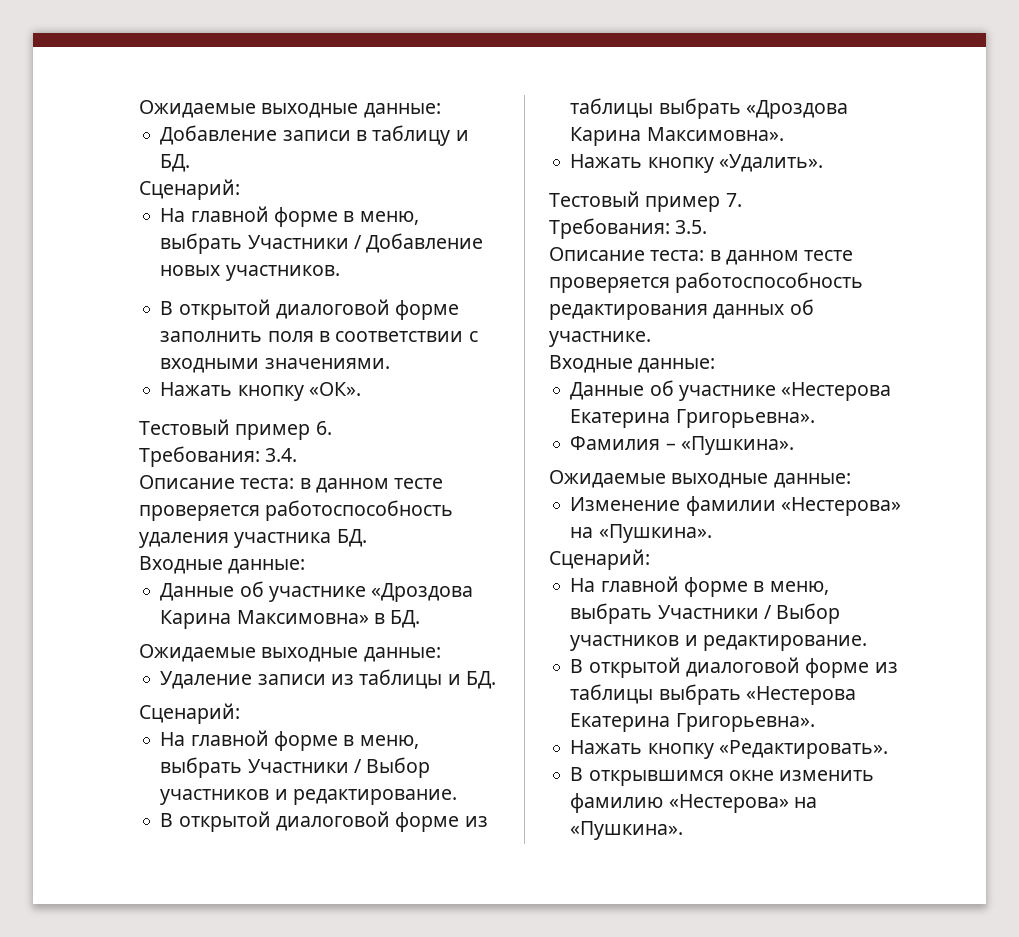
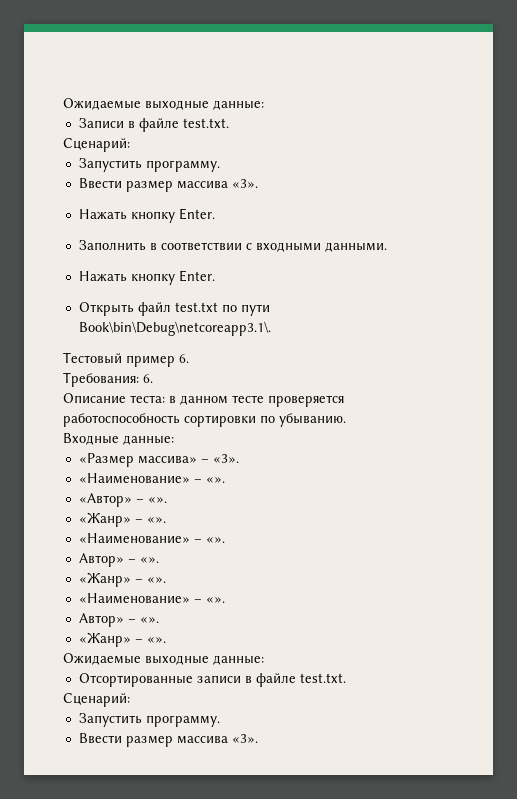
[139,100,441,118] [160,125,469,146] [160,154,191,172] [139,179,240,200] [160,206,419,227] [160,233,484,254] [160,265,340,281] [160,299,460,320] [160,331,314,342] Ожидаемые выходные данные: // Добавление записи в таблицу и БД. // Сценарий: // На главной форме в меню, выбрать Участники / Добавление новых участников. // В открытой диалоговой форме заполнить поля -> [63,98,264,110] [78,118,229,132] [63,138,130,152] [78,158,220,172] [78,178,258,192] [78,208,215,223] [78,240,146,251] Ожидаемые выходные данные: // Записи в файле test.txt. // Сценарий: // Запустить программу. // Ввести размер массива «3». // Нажать кнопку Enter. // Заполнить
[264,358,390,369] [160,382,361,401] значениями. // Нажать кнопку «ОК». -> [324,242,387,252] [78,270,215,285] [78,302,270,316] [78,321,271,336] данными. // Нажать кнопку Enter. // Открыть файл test.txt по пути Book\bin\Debug\netcoreapp3.1\.
[265,448,298,462] [139,475,444,493] [139,500,454,521] [139,529,367,548] [139,556,306,574] [160,581,474,602] [160,610,421,629] [139,644,441,662] [160,669,496,689] [139,703,240,724] [160,730,419,751] [160,757,431,778] [160,789,457,805] [160,811,488,832] [570,98,848,119] [570,127,784,146] [570,154,823,173] [549,191,742,212] [549,218,708,239] [549,247,854,265] [549,272,864,293] [549,299,814,320] [549,331,651,347] [549,355,716,373] [570,380,892,401] [570,409,815,428] [570,436,794,455] [549,470,851,488] [570,496,901,516] [570,524,712,543] [549,549,650,570] [570,576,829,597] [570,603,841,624] [570,635,867,651] [570,657,898,678] [570,684,856,705] [570,713,815,732] [570,740,888,759] [570,767,875,786] [570,793,817,813] [570,821,684,840] 3.4. // Описание теста: в данном тесте проверяется работоспособность удаления участника БД. // Входные данные: // Данные об участнике «Дроздова Карина Максимовна» в БД. // Ожидаемые выходные данные: // Удаление записи из таблицы и БД. // Сценарий: // На главной форме в меню, выбрать Участники / Выбор участников и редактирование. // В открытой диалоговой форме из таблицы выбрать «Дроздова Карина Максимовна». // Нажать кнопку «Удалить». // Тестовый пример 7. // Требования: 3.5. // Описание теста: в данном тесте проверяется работоспособность редактирования данных об участнике. // Входные данные: // Данные об участнике «Нестерова Екатерина Григорьевна». // Фамилия – «Пушкина». // Ожидаемые выходные данные: // Изменение фамилии «Нестерова» на «Пушкина». // Сценарий: // На главной форме в меню, выбрать Участники / Выбор участников и редактирование. // В открытой диалоговой форме из таблицы выбрать «Нестерова Екатерина Григорьевна». // Нажать кнопку «Редактировать». // В открывшимся окне изменить фамилию «Нестерова» на «Пушкина». -> [143,374,153,383] [63,393,344,407] [63,413,346,427] [63,433,174,445] [78,453,239,467] [78,473,225,484] [78,493,167,507] [78,512,166,527] [78,533,225,544] [78,553,159,567] [78,572,166,587] [78,593,225,604] [78,613,159,627] [78,632,166,647] [63,653,264,665] [78,673,346,687] [63,693,130,707] [78,713,220,727] [78,733,258,747] 6. // Описание теста: в данном тесте проверяется работоспособность сортировки по убыванию. // Входные данные: // «Размер массива» – «3». // «Наименование» – «». // «Автор» – «». // «Жанр» – «». // «Наименование» – «». // Автор» – «». // «Жанр» – «». // «Наименование» – «». // Автор» – «». // «Жанр» – «». // Ожидаемые выходные данные: // Отсортированные записи в файле test.txt. // Сценарий: // Запустить программу. // Ввести размер массива «3».

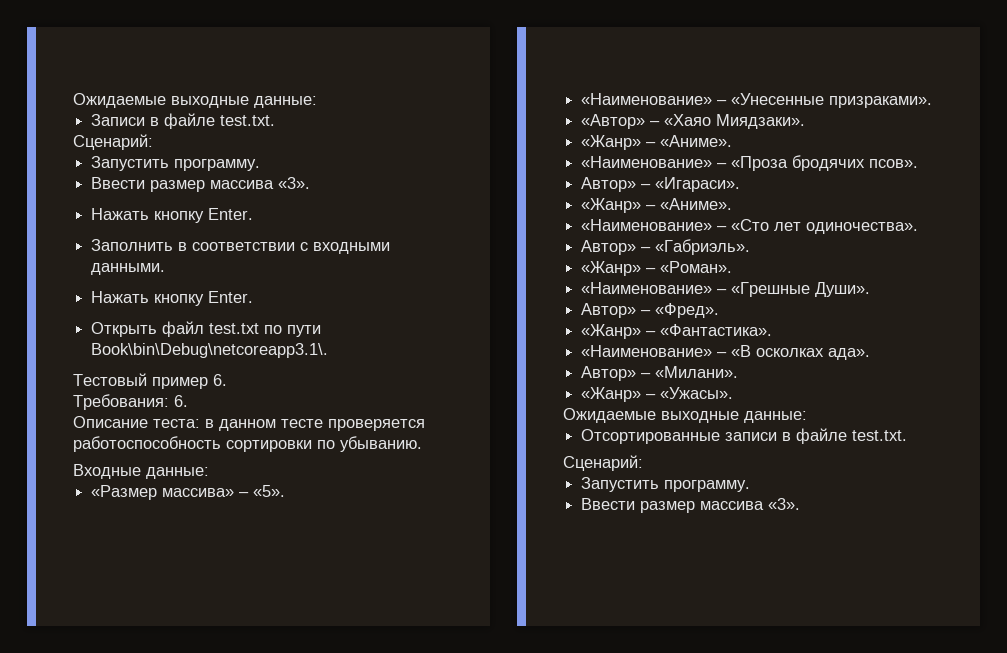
[212,454,239,463] [78,473,225,484] «3». // «Наименование» – «». -> [253,485,286,497] [581,93,933,108] «5». // «Наименование» – «Унесенные призраками».
[147,497,167,503] [78,512,166,527] [78,533,225,544] [78,553,159,567] [78,572,166,587] [78,593,225,604] [78,613,159,627] [78,632,166,647] «». // «Жанр» – «». // «Наименование» – «». // Автор» – «». // «Жанр» – «». // «Наименование» – «». // Автор» – «». // «Жанр» – «». -> [664,114,806,129] [581,135,733,150] [581,155,919,171] [581,177,741,192] [581,198,733,213] [581,219,919,234] [581,239,751,255] [581,261,733,276] [581,282,871,297] [581,303,720,318] [581,324,773,339] [581,345,871,360] [581,366,739,381] [581,387,734,402] «Хаяо Миядзаки». // «Жанр» – «Аниме». // «Наименование» – «Проза бродячих псов». // Автор» – «Игараси». // «Жанр» – «Аниме». // «Наименование» – «Сто лет одиночества». // Автор» – «Габриэль». // «Жанр» – «Роман». // «Наименование» – «Грешные Души». // Автор» – «Фред». // «Жанр» – «Фантастика». // «Наименование» – «В осколках ада». // Автор» – «Милани». // «Жанр» – «Ужасы».

